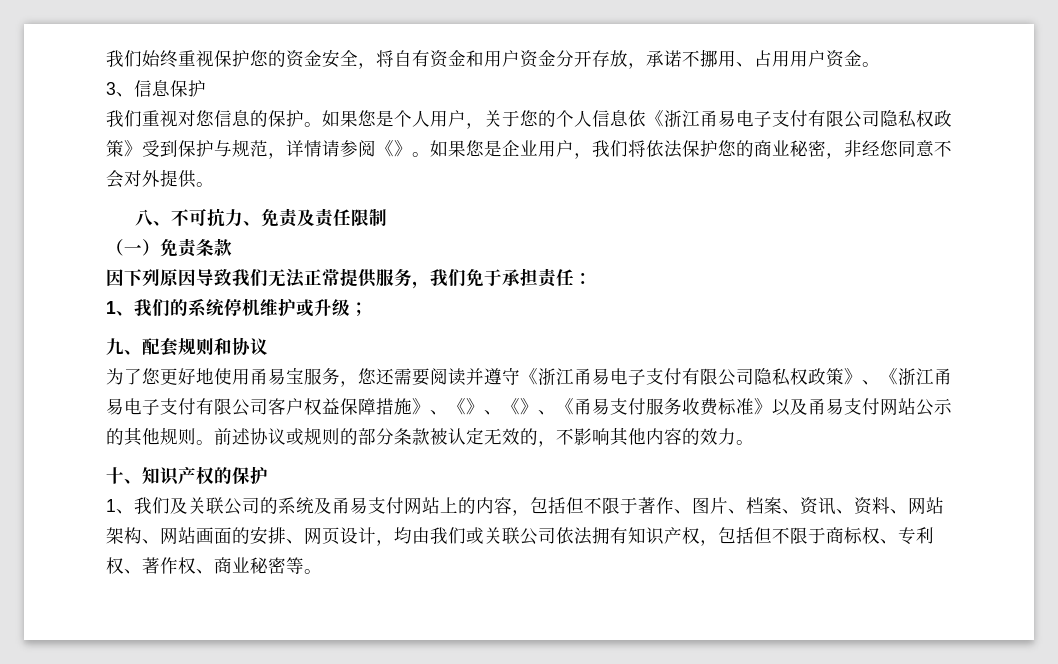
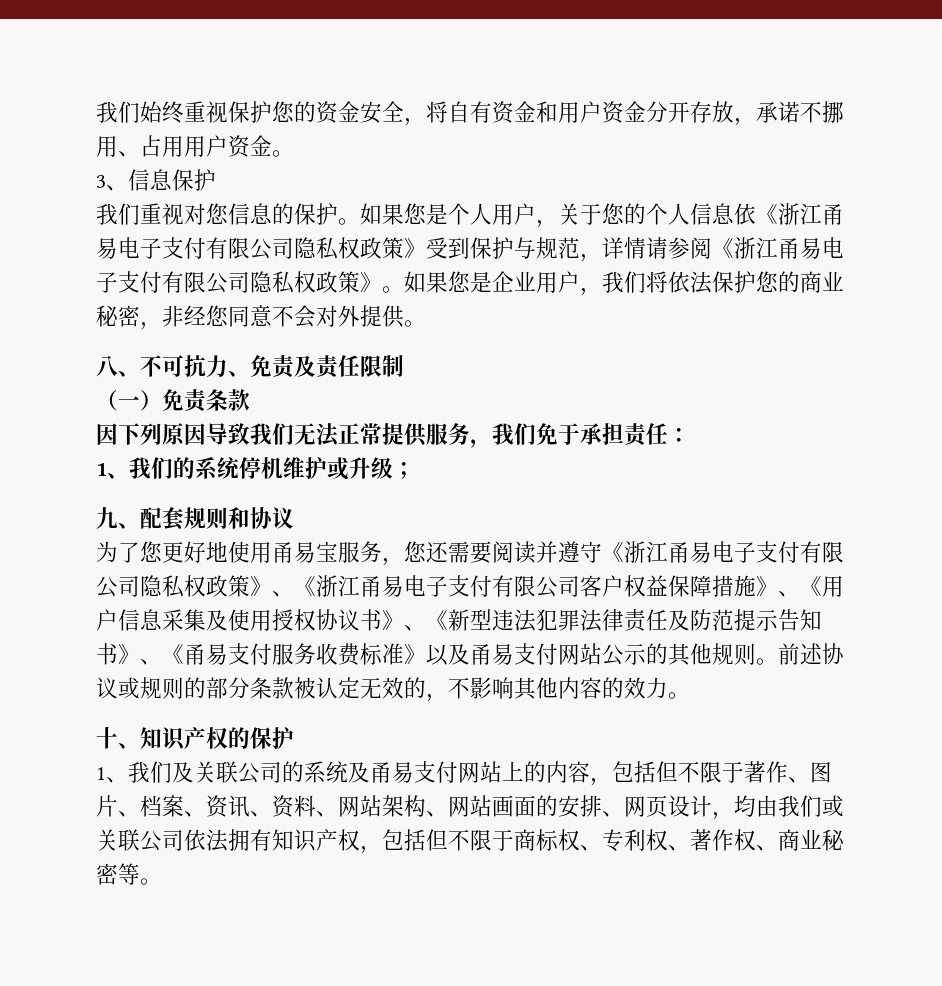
(394, 148) none -> [734,237,844,259] [96,271,360,294] 浙江甬易电子支付有限公司隐私权政策
[466,398,520,415] 》、《 -> [822,576,844,597] [96,609,822,632] [96,643,118,665] 用户信息采集及使用授权协议书》、《新型违法犯罪法律责任及防范提示告知书

